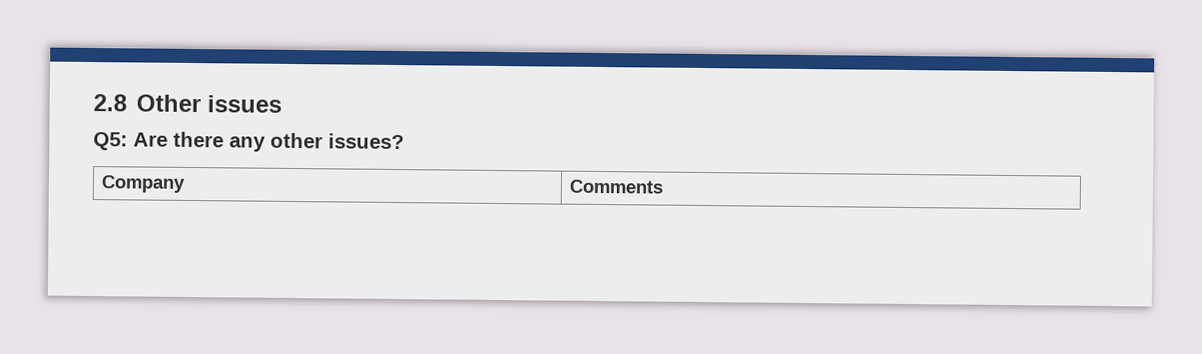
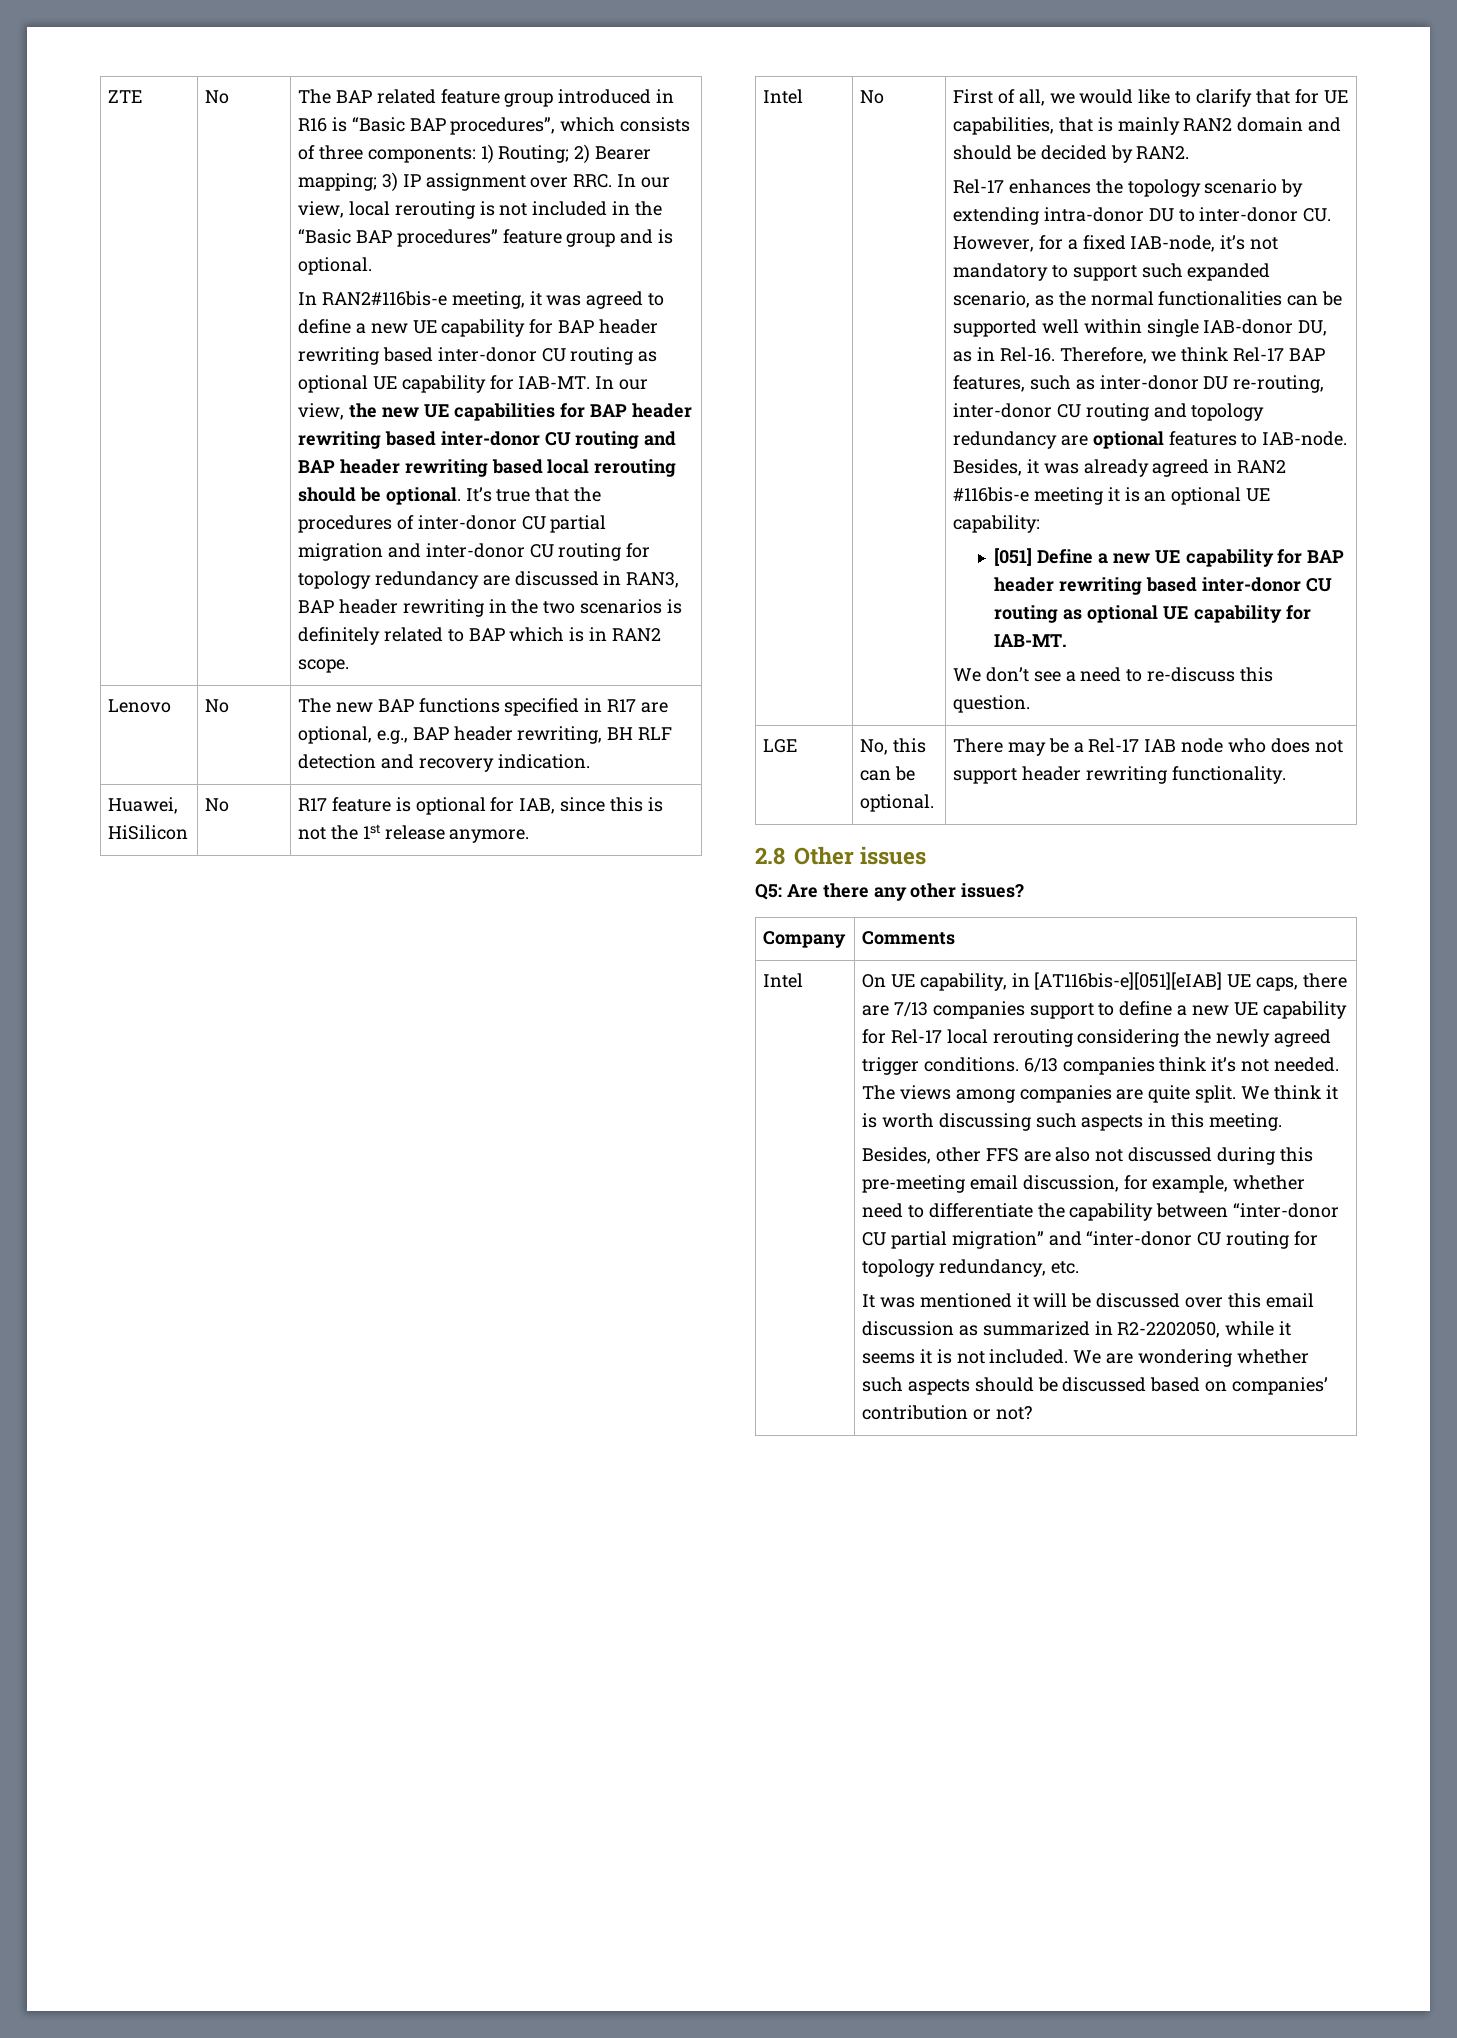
(93, 103) none -> [108,90,143,103] [205,90,230,104] [298,89,675,107] [298,117,691,135] [298,144,652,164] [298,172,671,192] [298,201,663,219] [298,229,674,247] [298,257,373,275] [298,291,665,309] [298,319,659,337] [298,347,658,365] [298,375,649,393] [298,403,693,421] [298,431,677,449] [298,459,677,477] [298,487,602,505] [298,515,607,533] [298,543,651,561] [298,571,680,589] [298,599,683,617] [298,627,662,645] [298,659,350,673] [108,699,172,713] [205,699,230,713] [298,698,669,716] [298,726,673,744] [298,754,590,772] [108,797,179,814] [108,825,189,840] [205,798,230,812] [298,797,663,815] [298,824,530,843] [763,89,804,104] [860,90,885,104] [953,89,1348,107] [953,117,1342,135] [953,145,1190,163] [953,179,1304,197] [953,207,1332,225] [953,235,1279,252] [953,263,1271,281] [953,291,1343,308] [953,319,1328,337] [953,347,1326,364] [953,375,1325,393] [953,403,1265,421] [953,431,1348,449] [953,459,1287,477] [953,487,1271,505] [953,515,1041,533] [994,548,1345,567] [994,577,1332,595] [994,605,1311,623] [994,634,1068,647] [953,667,1274,682] [953,695,1031,713] [763,739,798,753] [860,738,926,755] [860,766,915,781] [860,794,935,812] [953,738,1343,756] [953,766,1286,784] ZTE | No | The BAP related feature group introduced in R16 is “Basic BAP procedures”, which consists of three components: 1) Routing; 2) Bearer mapping; 3) IP assignment over RRC. In our view, local rerouting is not included in the “Basic BAP procedures” feature group and is optional. // In RAN2#116bis-e meeting, it was agreed to define a new UE capability for BAP header rewriting based inter-donor CU routing as optional UE capability for IAB-MT. In our view, the new UE capabilities for BAP header rewriting based inter-donor CU routing and BAP header rewriting based local rerouting should be optional. It’s true that the procedures of inter-donor CU partial migration and inter-donor CU routing for topology redundancy are discussed in RAN3, BAP header rewriting in the two scenarios is definitely related to BAP which is in RAN2 scope. // Lenovo | No | The new BAP functions specified in R17 are optional, e.g., BAP header rewriting, BH RLF detection and recovery indication. // Huawei, HiSilicon | No | R17 feature is optional for IAB, since this is not the 1st release anymore. // Intel | No | First of all, we would like to clarify that for UE capabilities, that is mainly RAN2 domain and should be decided by RAN2. // Rel-17 enhances the topology scenario by extending intra-donor DU to inter-donor CU. However, for a fixed IAB-node, it’s not mandatory to support such expanded scenario, as the normal functionalities can be supported well within single IAB-donor DU, as in Rel-16. Therefore, we think Rel-17 BAP features, such as inter-donor DU re-routing, inter-donor CU routing and topology redundancy are optional features to IAB-node. Besides, it was already agreed in RAN2 #116bis-e meeting it is an optional UE capability: // [051] Define a new UE capability for BAP header rewriting based inter-donor CU routing as optional UE capability for IAB-MT. // We don’t see a need to re-discuss this question. // LGE | No, this can be optional. | There may be a Rel-17 IAB node who does not support header rewriting functionality. //
(664, 186) none -> [763,973,804,988] [862,972,1348,991] [862,1001,1347,1019] [862,1029,1332,1047] [862,1057,1340,1075] [862,1085,1338,1103] [862,1113,1283,1131] [862,1147,1313,1165] [862,1175,1306,1193] [862,1203,1340,1221] [862,1231,1319,1249] [862,1259,1079,1277] [862,1293,1314,1308] [862,1321,1292,1338] [862,1349,1309,1367] [862,1377,1329,1395] [862,1405,1032,1420] // Intel | On UE capability, in [AT116bis-e][051][eIAB] UE caps, there are 7/13 companies support to define a new UE capability for Rel-17 local rerouting considering the newly agreed trigger conditions. 6/13 companies think it’s not needed. The views among companies are quite split. We think it is worth discussing such aspects in this meeting. // Besides, other FFS are also not discussed during this pre-meeting email discussion, for example, whether need to differentiate the capability between “inter-donor CU partial migration” and “inter-donor CU routing for topology redundancy, etc. // It was mentioned it will be discussed over this email discussion as summarized in R2-2202050, while it seems it is not included. We are wondering whether such aspects should be discussed based on companies’ contribution or not?

